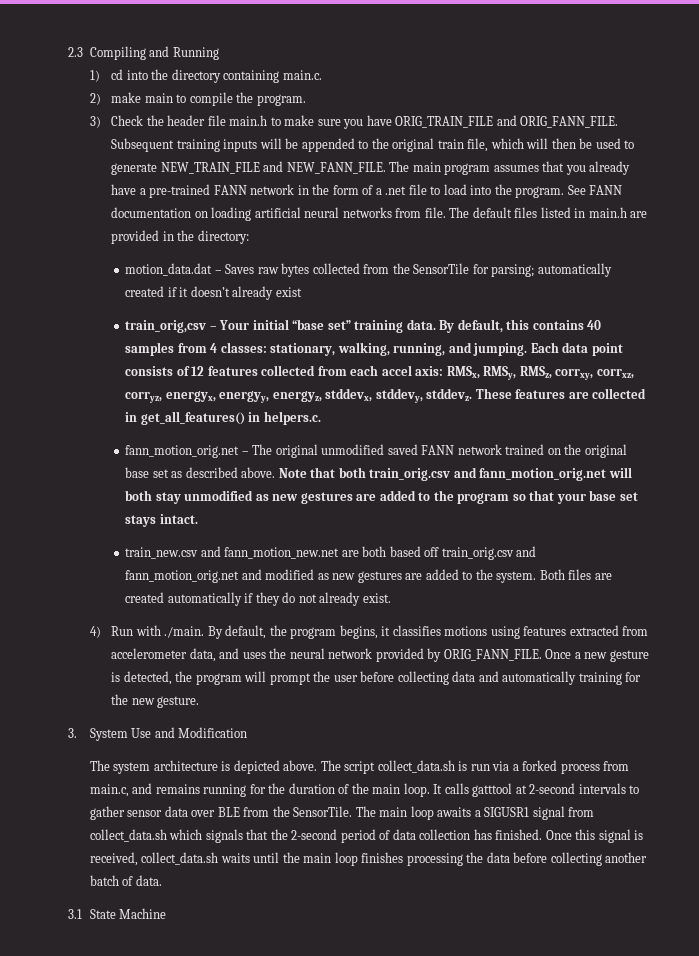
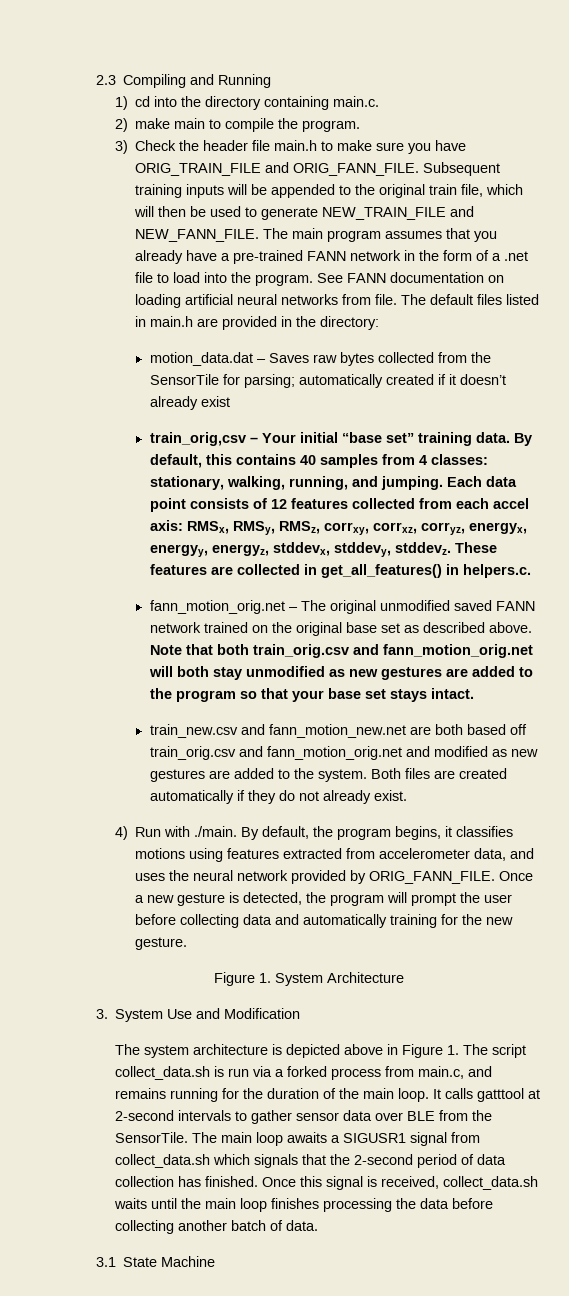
(200, 702) none -> [214,972,404,986] // Figure 1. System Architecture
[283,760,318,771] above. -> [343,1044,459,1058] above in Figure 1.

